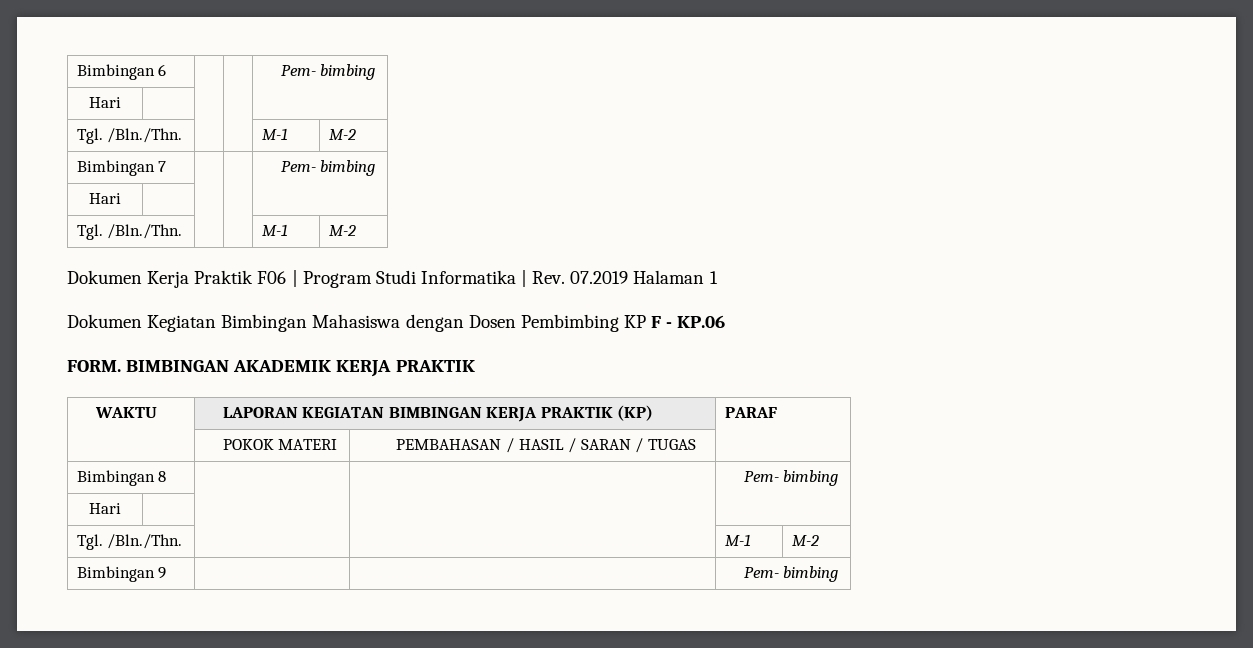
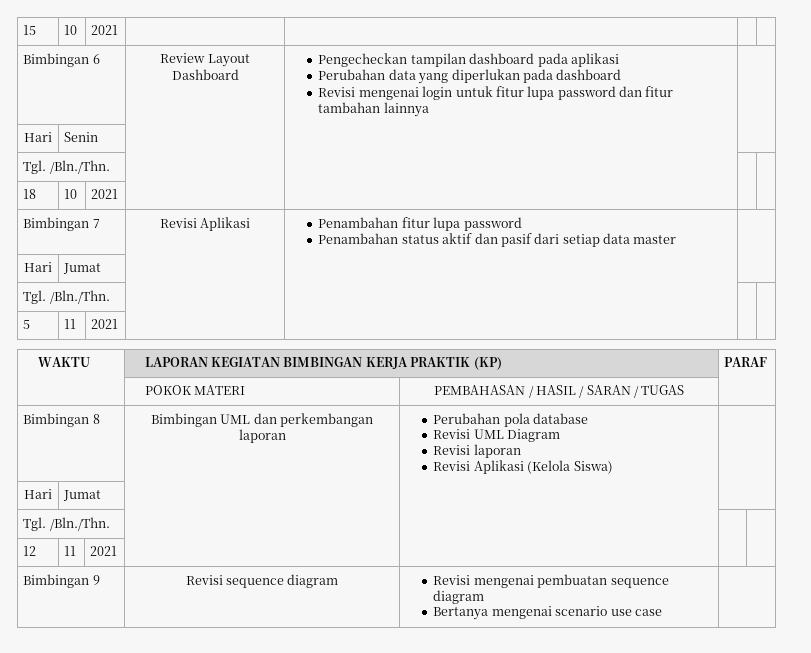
(76, 72) none -> [23,25,37,35] [64,25,78,35] [91,25,119,35] 15 | 10 | 2021 | | | | //
[280,64,376,80] [89,97,121,108] [76,128,183,144] [261,128,288,140] [328,129,356,140] | | Pem- bimbing // Hari | | | | // Tgl. /Bln./Thn. | | | M-1 | M-2 -> [160,53,250,67] [171,69,239,80] [318,53,619,67] [318,69,622,84] [318,86,674,100] [318,102,429,117] [24,132,52,142] [64,132,99,142] [23,160,110,174] [23,189,37,199] [64,189,78,199] [91,189,119,199] Review Layout Dashboard | Pengecheckan tampilan dashboard pada aplikasi // Perubahan data yang diperlukan pada dashboard // Revisi mengenai login untuk fitur lupa password dan fitur tambahan lainnya | // Hari | Senin | | | // Tgl. /Bln./Thn. | | | | // 18 | 10 | 2021 | | | |
[280,160,376,176] [89,193,121,204] [76,224,183,240] [261,224,288,236] [328,225,356,236] [67,270,718,288] [67,314,726,332] [67,360,475,377] | | Pem- bimbing // Hari | | | | // Tgl. /Bln./Thn. | | | M-1 | M-2 // Dokumen Kerja Praktik F06 | Program Studi Informatika | Rev. 07.2019 Halaman 1 // Dokumen Kegiatan Bimbingan Mahasiswa dengan Dosen Pembimbing KP F - KP.06 // FORM. BIMBINGAN AKADEMIK KERJA PRAKTIK -> [159,217,251,231] [318,217,522,231] [318,233,677,247] [24,262,52,272] [63,263,102,274] [23,290,110,304] [23,320,31,329] [64,319,77,329] [91,319,119,329] Revisi Aplikasi | Penambahan fitur lupa password // Penambahan status aktif dan pasif dari setiap data master | // Hari | Jumat | | | // Tgl. /Bln./Thn. | | | | // 5 | 11 | 2021 | | | |
[743,470,839,486] [89,503,121,514] [76,534,183,550] [724,534,751,546] [791,535,819,546] | | Pem- bimbing // Hari | | | | // Tgl. /Bln./Thn. | | | M-1 | M-2 -> [150,413,374,427] [238,429,286,443] [433,413,589,427] [433,429,561,442] [433,444,521,458] [433,460,613,474] [24,489,52,499] [63,490,102,501] [23,517,110,531] [23,546,37,556] [64,546,77,556] [90,546,118,556] Bimbingan UML dan perkembangan laporan | Perubahan pola database // Revisi UML Diagram // Revisi laporan // Revisi Aplikasi (Kelola Siswa) | // Hari | Jumat | | | // Tgl. /Bln./Thn. | | | | // 12 | 11 | 2021 | | | |
[743,566,839,582] | | Pem- bimbing -> [185,574,339,588] [433,574,669,588] [433,590,485,604] [433,606,662,620] Revisi sequence diagram | Revisi mengenai pembuatan sequence diagram // Bertanya mengenai scenario use case |

